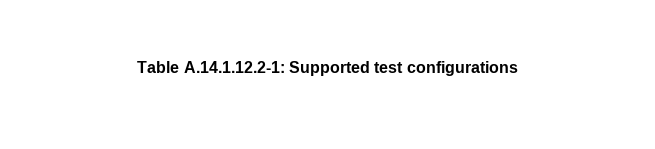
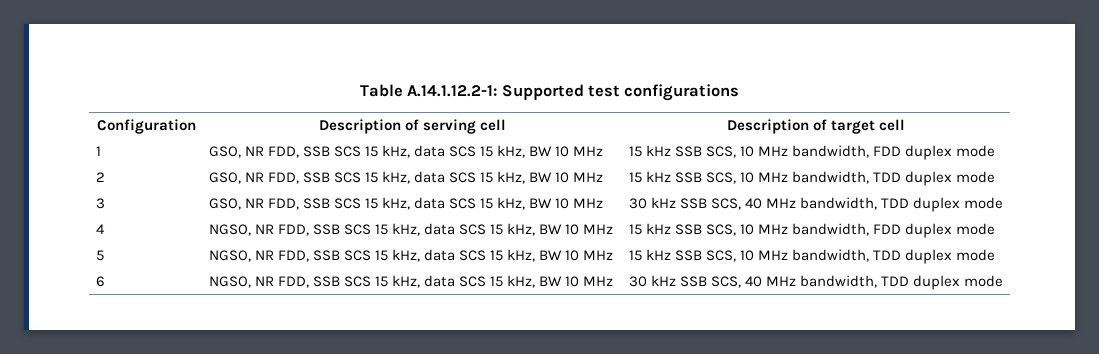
(518, 68) none -> [96,119,196,134] [318,119,507,134] [726,119,906,134] [95,146,101,156] [208,145,604,158] [628,145,996,160] [95,172,105,182] [208,171,604,184] [628,171,996,186] [95,198,105,209] [208,197,604,210] [628,197,1004,212] [95,224,105,234] [208,223,614,236] [628,223,996,238] [95,250,104,261] [208,249,614,262] [628,249,996,264] [95,276,105,287] [208,275,614,288] [628,275,1004,290] // Configuration | Description of serving cell | Description of target cell // 1 | GSO, NR FDD, SSB SCS 15 kHz, data SCS 15 kHz, BW 10 MHz | 15 kHz SSB SCS, 10 MHz bandwidth, FDD duplex mode // 2 | GSO, NR FDD, SSB SCS 15 kHz, data SCS 15 kHz, BW 10 MHz | 15 kHz SSB SCS, 10 MHz bandwidth, TDD duplex mode // 3 | GSO, NR FDD, SSB SCS 15 kHz, data SCS 15 kHz, BW 10 MHz | 30 kHz SSB SCS, 40 MHz bandwidth, TDD duplex mode // 4 | NGSO, NR FDD, SSB SCS 15 kHz, data SCS 15 kHz, BW 10 MHz | 15 kHz SSB SCS, 10 MHz bandwidth, FDD duplex mode // 5 | NGSO, NR FDD, SSB SCS 15 kHz, data SCS 15 kHz, BW 10 MHz | 15 kHz SSB SCS, 10 MHz bandwidth, TDD duplex mode // 6 | NGSO, NR FDD, SSB SCS 15 kHz, data SCS 15 kHz, BW 10 MHz | 30 kHz SSB SCS, 40 MHz bandwidth, TDD duplex mode

